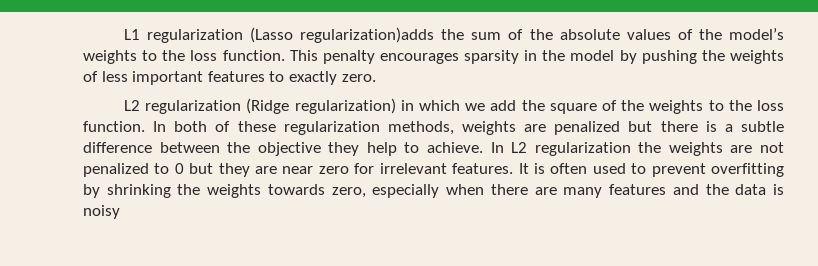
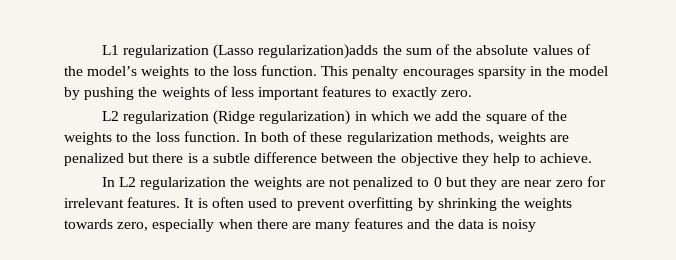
(483, 147) none -> (593, 158) //

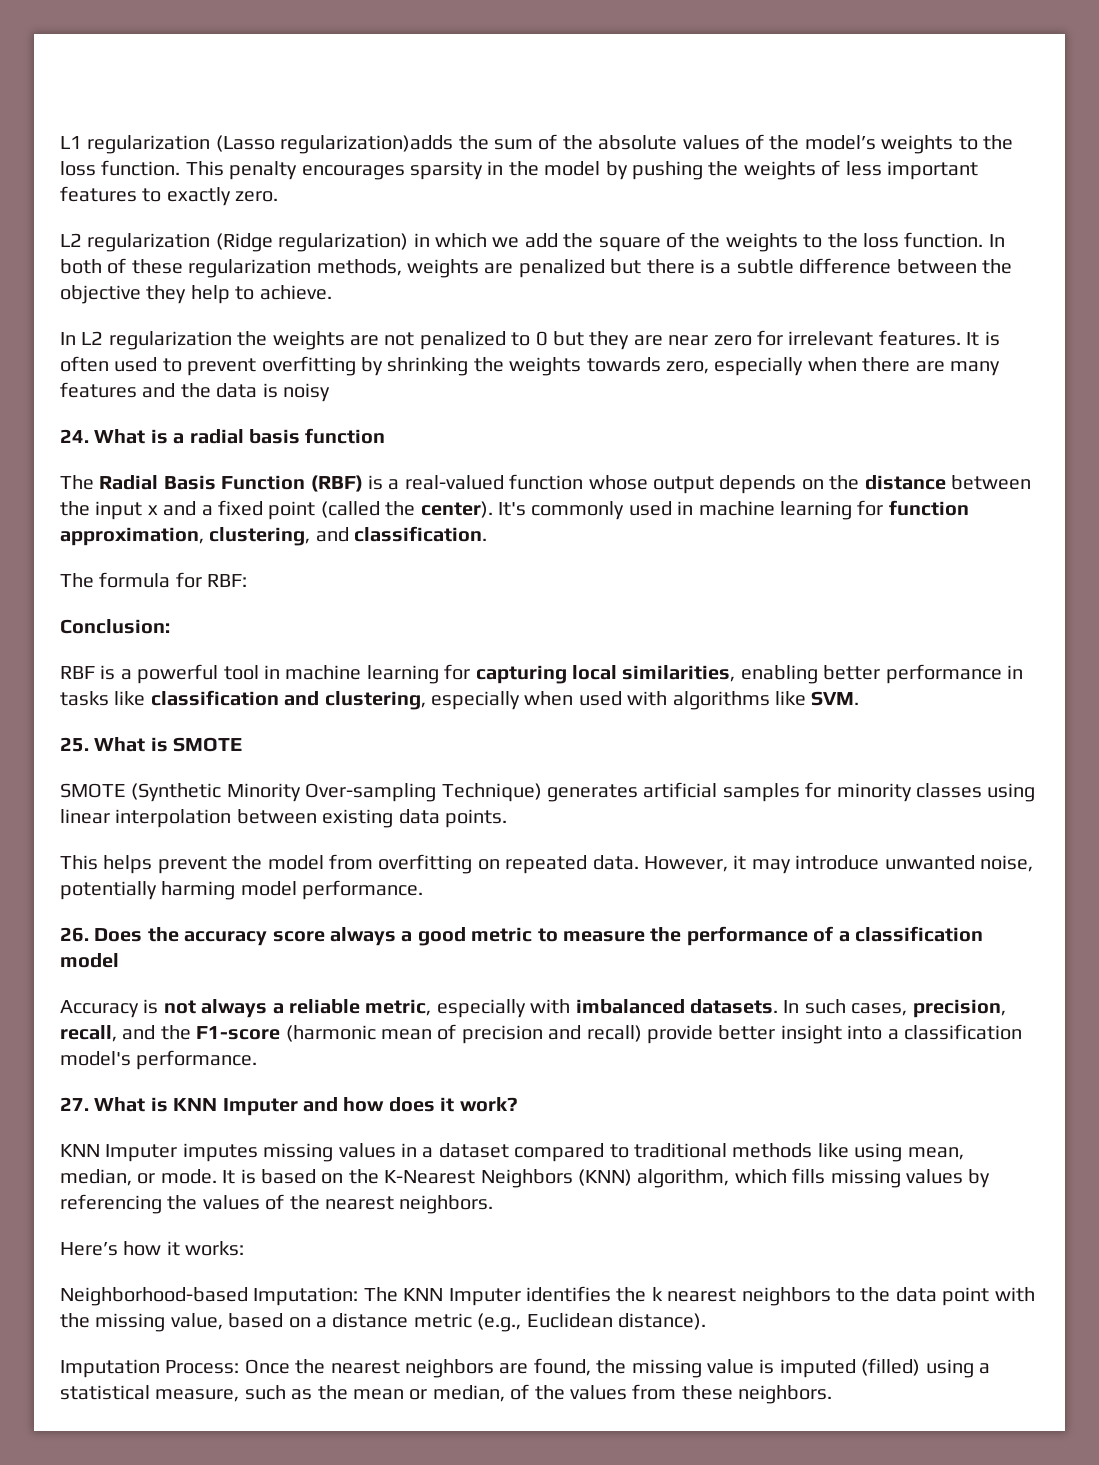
(537, 225) none -> [60,428,386,444] [60,474,1031,494] [60,500,969,520] [60,526,488,546] [60,572,248,588] [60,619,170,634] [60,664,1023,684] [60,690,860,710] [60,737,243,752] [60,782,1036,802] [60,809,507,828] [60,854,1033,874] [60,880,424,900] [60,926,983,946] [60,953,119,968] [60,999,1006,1018] [60,1024,1022,1044] [60,1050,258,1070] [60,1097,518,1116] [60,1143,964,1162] [60,1168,991,1188] [60,1194,494,1214] [60,1241,245,1256] [60,1286,1035,1306] [60,1313,706,1332] [60,1358,990,1378] [60,1384,833,1404] // 24. What is a radial basis function // The Radial Basis Function (RBF) is a real-valued function whose output depends on the distance between the input x and a fixed point (called the center). It's commonly used in machine learning for function approximation, clustering, and classification. // The formula for RBF: // Conclusion: // RBF is a powerful tool in machine learning for capturing local similarities, enabling better performance in tasks like classification and clustering, especially when used with algorithms like SVM. // 25. What is SMOTE // SMOTE (Synthetic Minority Over-sampling Technique) generates artificial samples for minority classes using linear interpolation between existing data points. // This helps prevent the model from overfitting on repeated data. However, it may introduce unwanted noise, potentially harming model performance. // 26. Does the accuracy score always a good metric to measure the performance of a classification model // Accuracy is not always a reliable metric, especially with imbalanced datasets. In such cases, precision, recall, and the F1-score (harmonic mean of precision and recall) provide better insight into a classification model's performance. // 27. What is KNN Imputer and how does it work? // KNN Imputer imputes missing values in a dataset compared to traditional methods like using mean, median, or mode. It is based on the K-Nearest Neighbors (KNN) algorithm, which fills missing values by referencing the values of the nearest neighbors. // Here’s how it works: // Neighborhood-based Imputation: The KNN Imputer identifies the k nearest neighbors to the data point with the missing value, based on a distance metric (e.g., Euclidean distance). // Imputation Process: Once the nearest neighbors are found, the missing value is imputed (filled) using a statistical measure, such as the mean or median, of the values from these neighbors.

